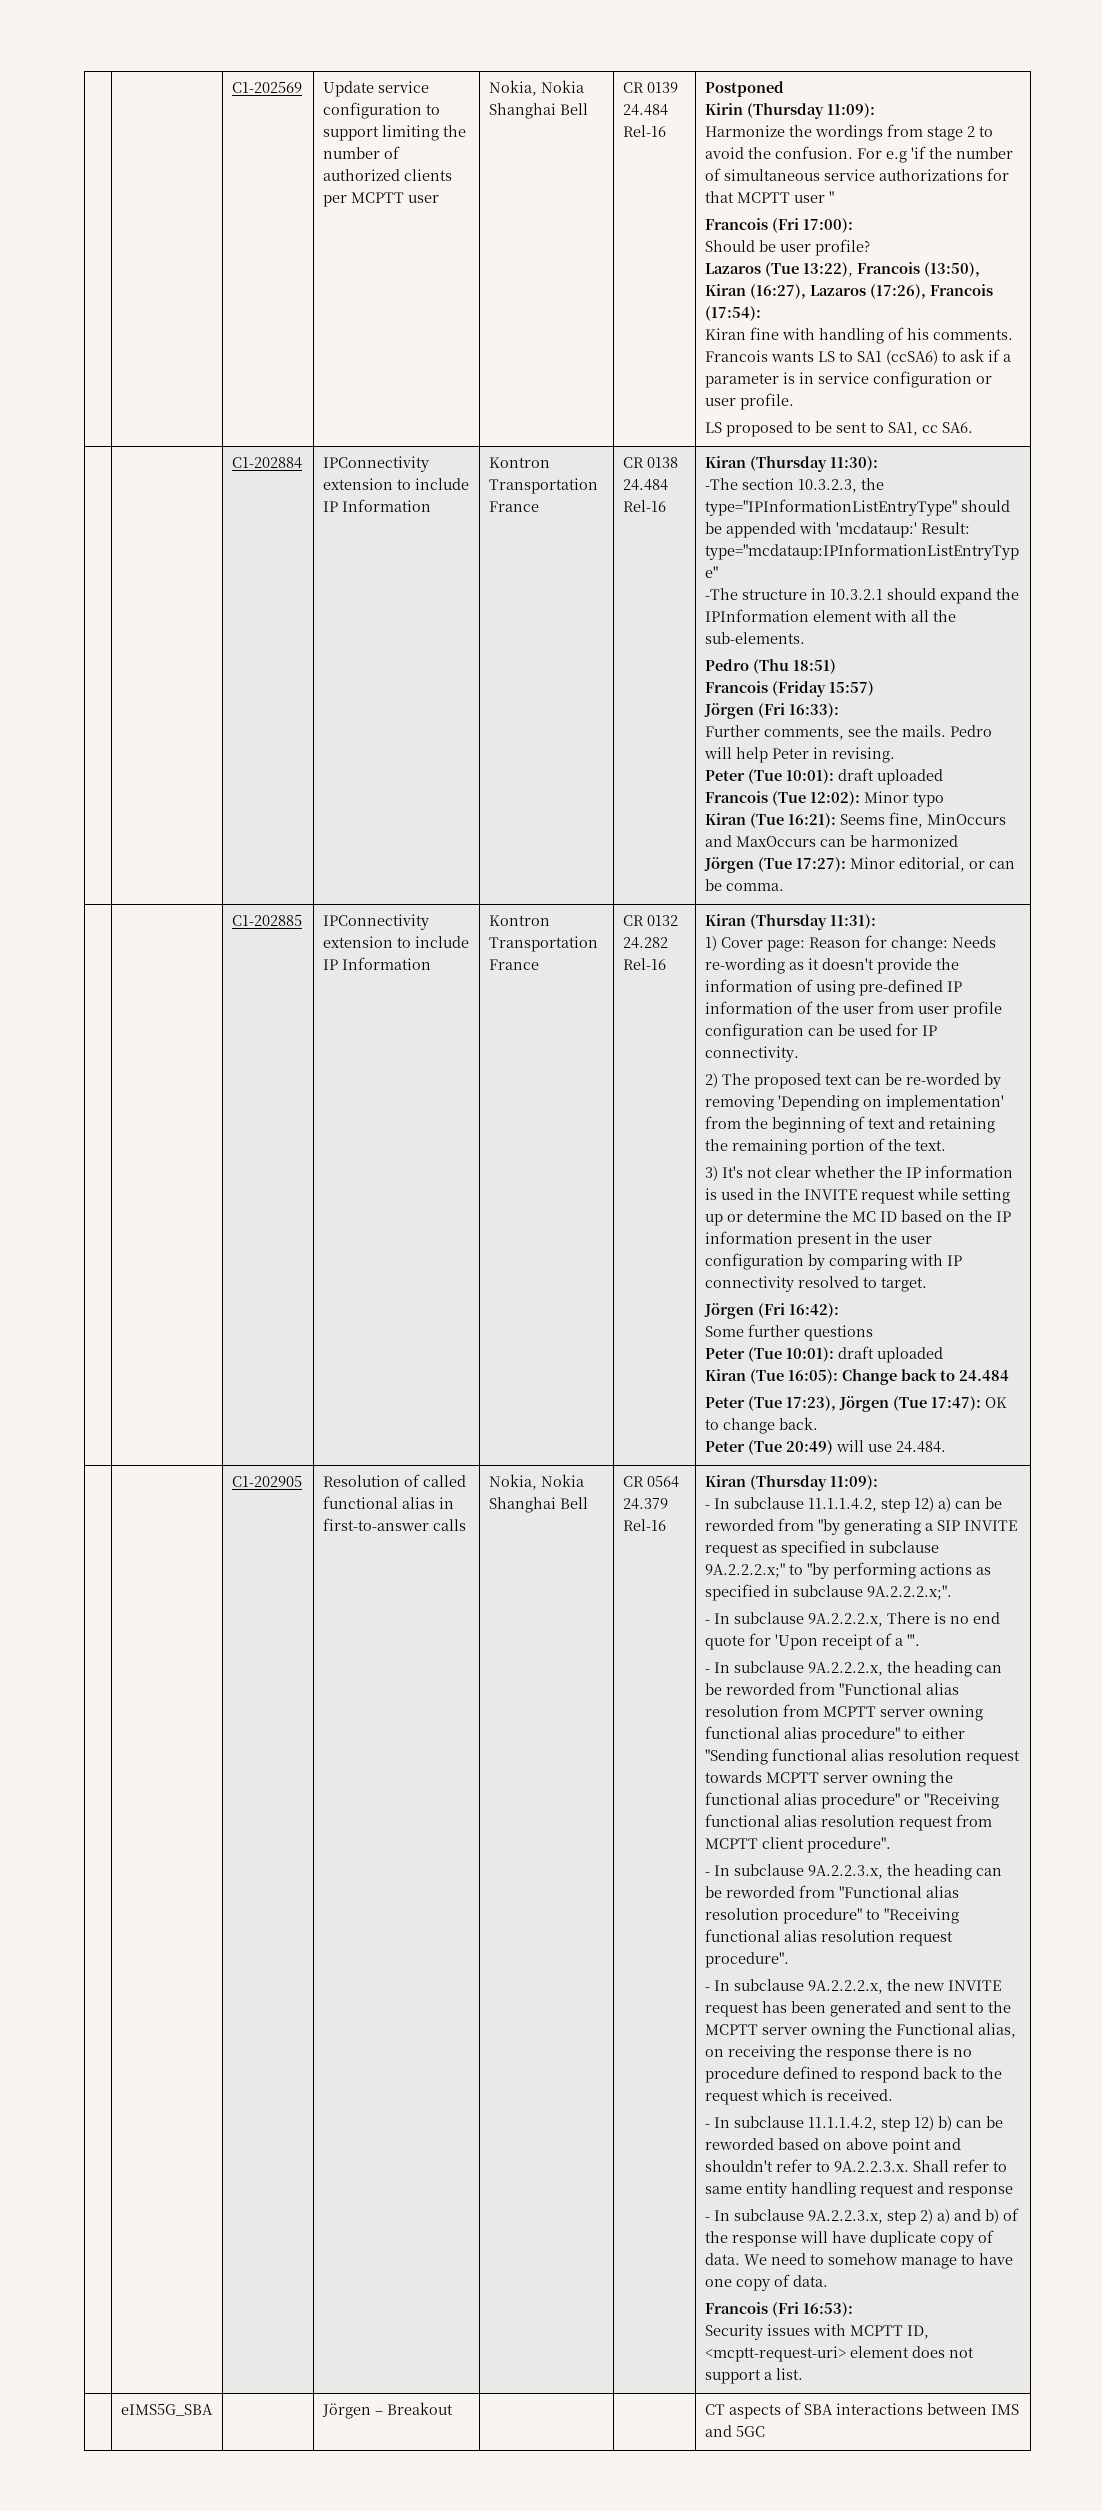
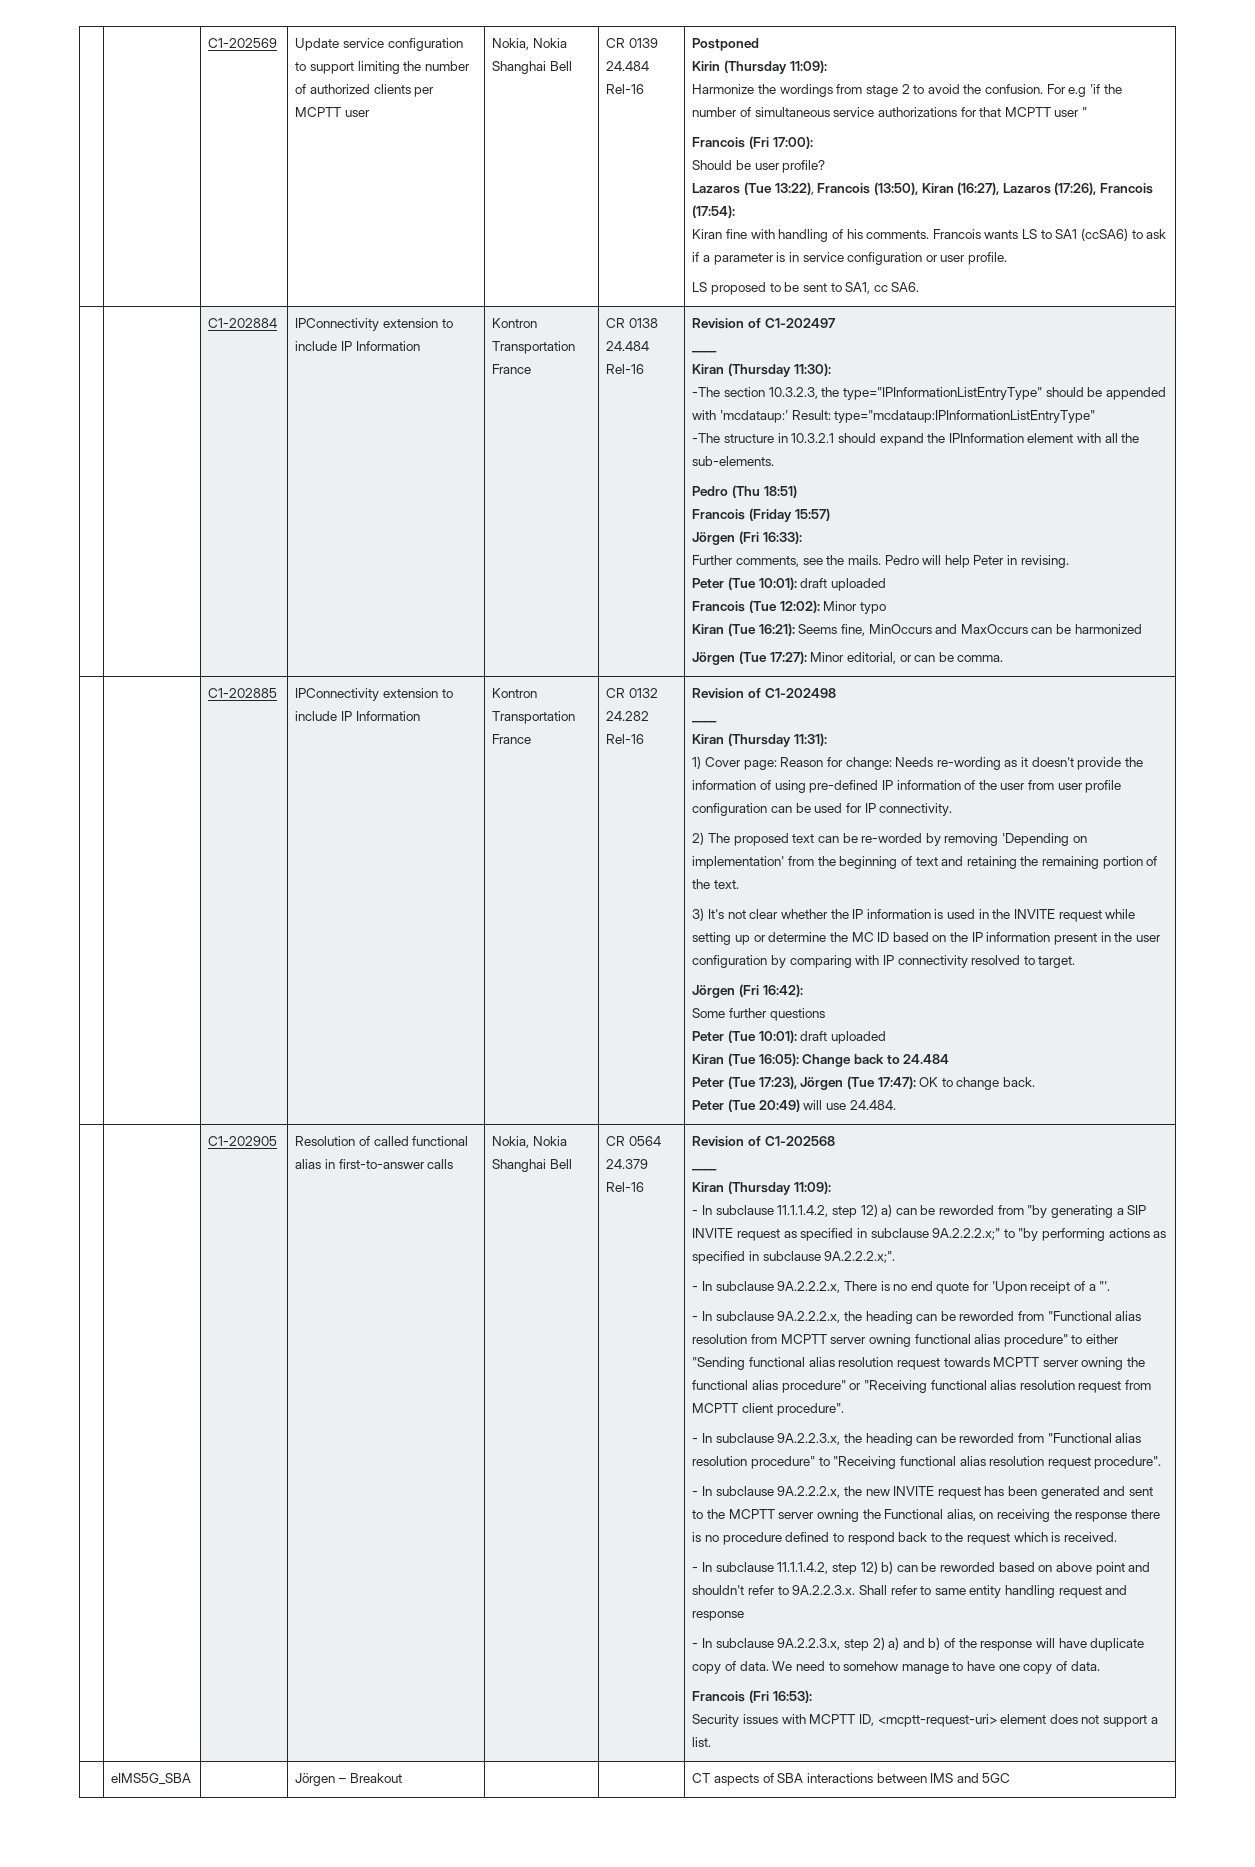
(666, 506) none -> [692,318,835,329] [692,351,718,353] Revision of C1-202497 // ____ //
(666, 964) none -> [692,688,836,699] [692,721,718,723] Revision of C1-202498 // ____ //
(666, 1525) none -> [692,1136,835,1147] [692,1169,718,1171] Revision of C1-202568 // ____ //

